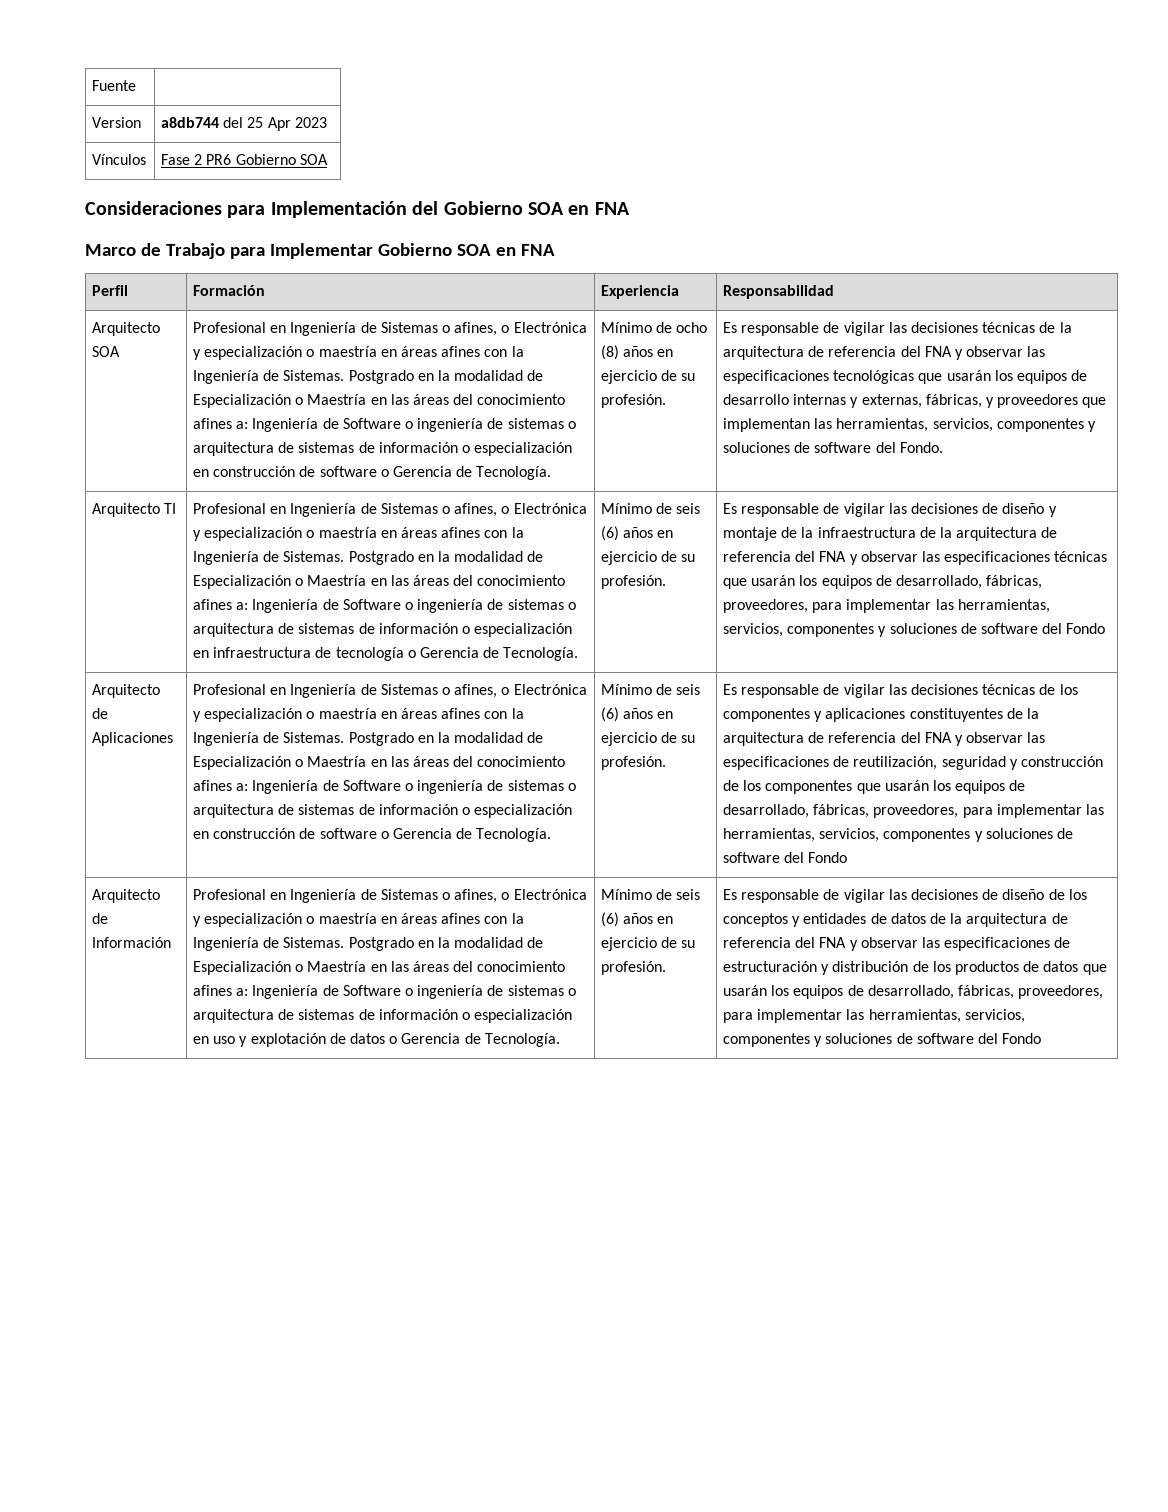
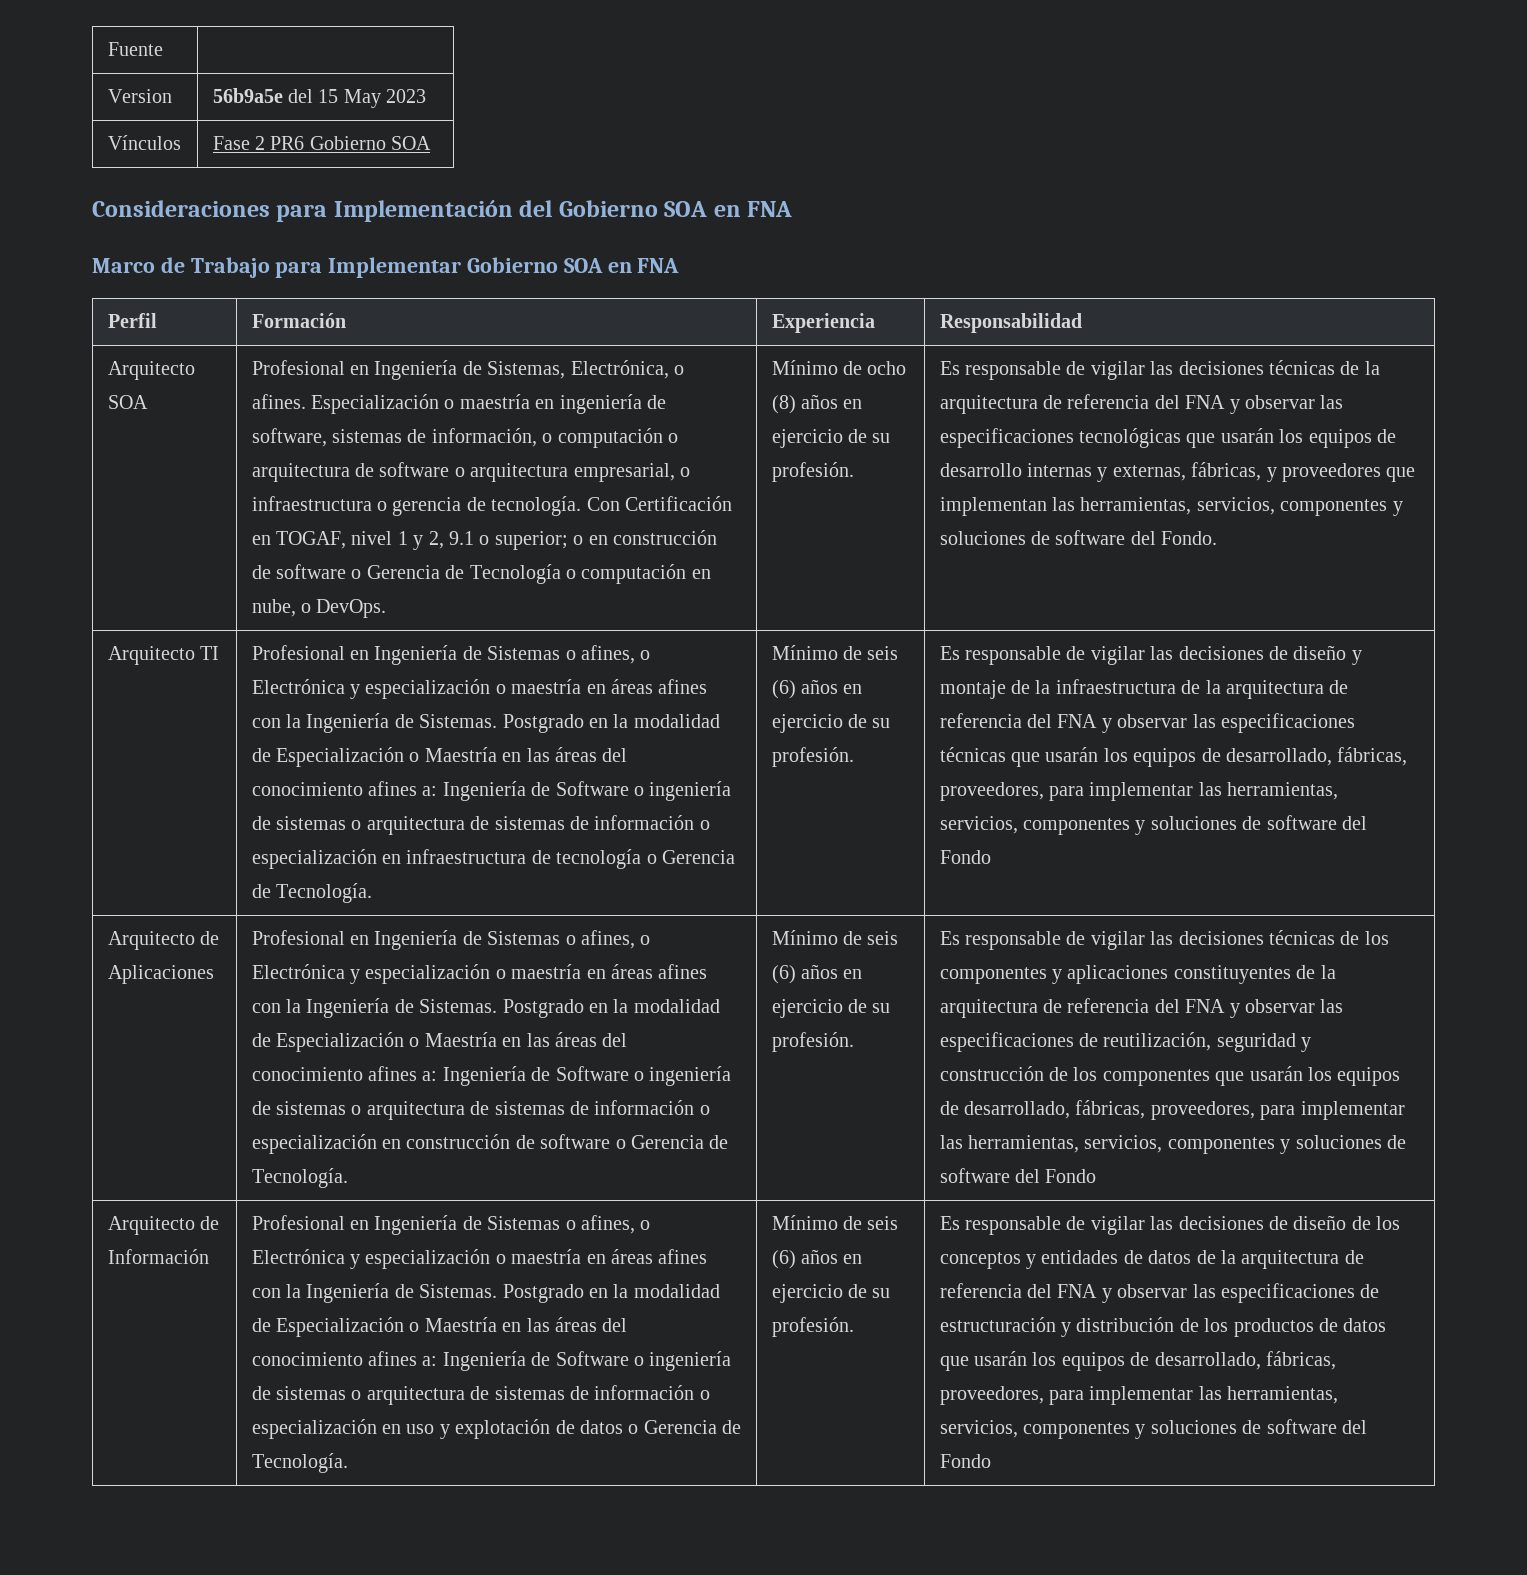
[161,117,291,131] a8db744 del 25 Apr -> [212,88,381,108] 56b9a5e del 15 May
[380,322,587,336] [193,346,524,360] [193,370,544,384] [193,394,566,408] [193,418,576,432] [193,442,573,456] [193,466,552,480] Sistemas o afines, o Electrónica y especialización o maestría en áreas afines con la Ingeniería de Sistemas. Postgrado en la modalidad de Especialización o Maestría en las áreas del conocimiento afines a: Ingeniería de Software o ingeniería de sistemas o arquitectura de sistemas de información o especialización en construcción de software o Gerencia de Tecnología. -> [487,360,685,379] [251,394,667,414] [251,428,679,448] [251,462,691,482] [251,496,733,516] [251,530,718,550] [251,564,711,584] [251,599,387,618] Sistemas, Electrónica, o afines. Especialización o maestría en ingeniería de software, sistemas de información, o computación o arquitectura de software o arquitectura empresarial, o infraestructura o gerencia de tecnología. Con Certificación en TOGAF, nivel 1 y 2, 9.1 o superior; o en construcción de software o Gerencia de Tecnología o computación en nube, o DevOps.

